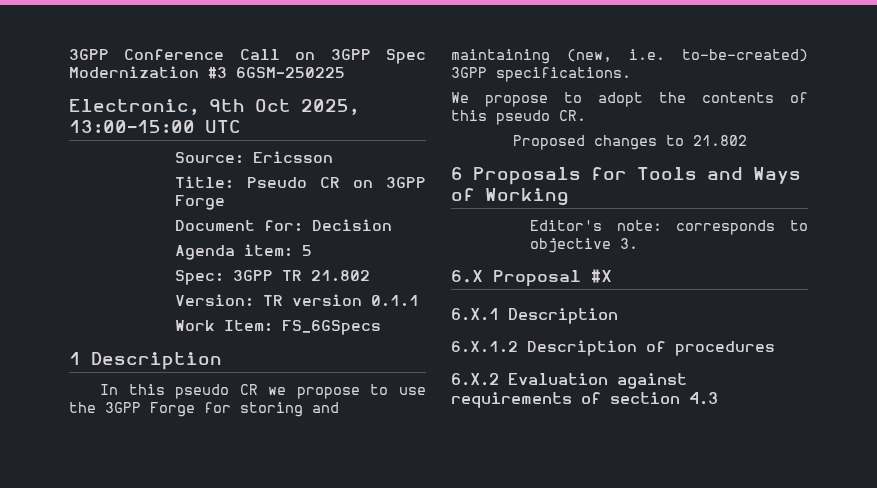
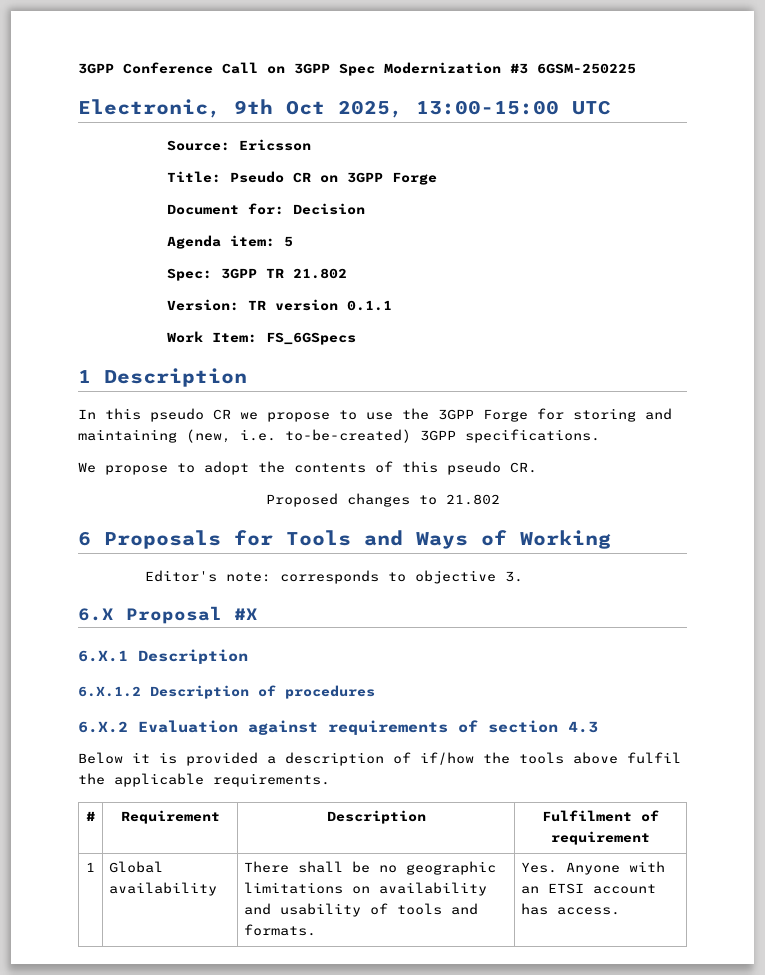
(718, 398) none -> [78,752,681,766] [78,773,330,787] [86,811,95,821] [120,810,220,824] [326,810,426,824] [542,810,659,822] [551,831,650,845] [86,862,95,872] [109,861,164,873] [109,882,218,896] [244,861,497,875] [244,882,488,896] [244,903,479,917] [244,924,317,936] [521,861,666,875] [521,883,657,894] [521,903,621,915] // Below it is provided a description of if/how the tools above fulfil the applicable requirements. // # | Requirement | Description | Fulfilment of requirement // 1 | Global availability | There shall be no geographic limitations on availability and usability of tools and formats. | Yes. Anyone with an ETSI account has access.

